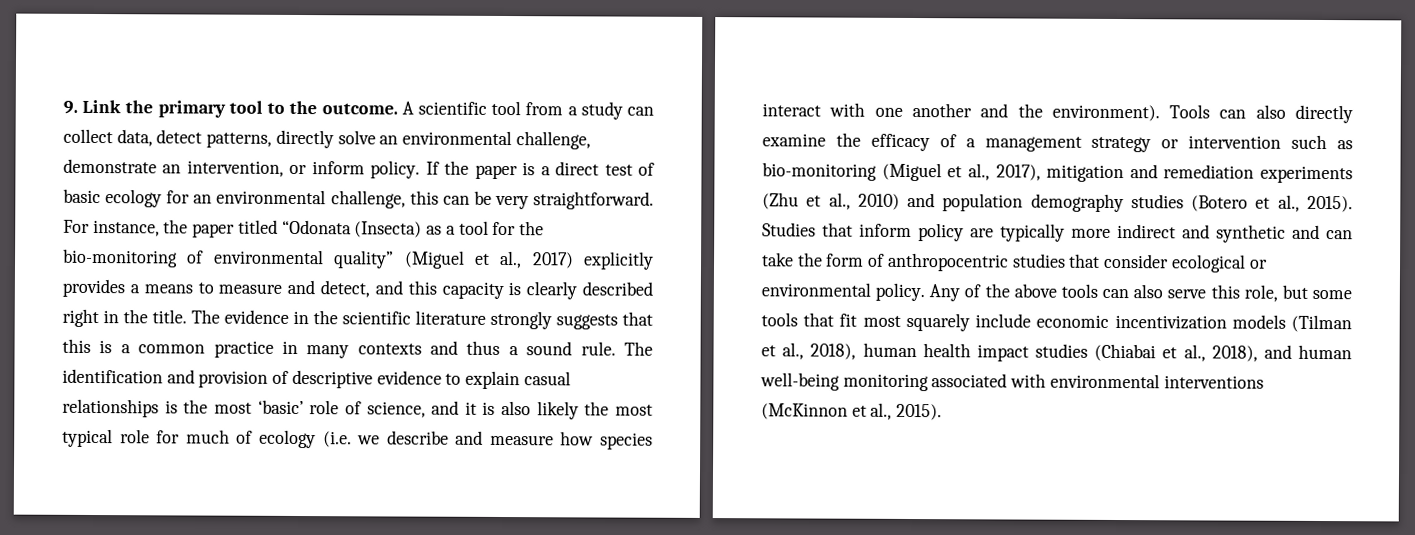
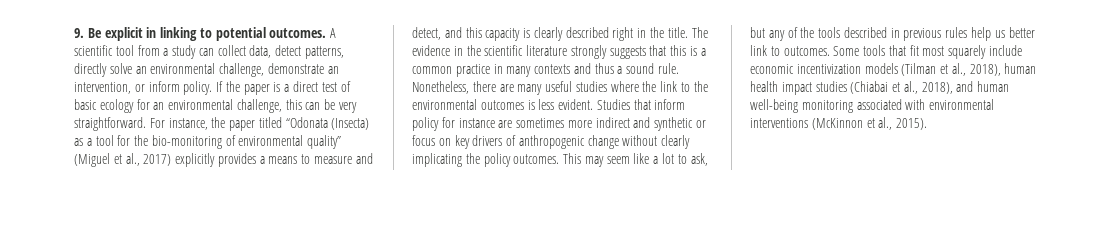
[82,99,398,118] Link the primary tool to the outcome. -> [87,27,327,41] Be explicit in linking to potential outcomes.
[624,341,654,356] [62,368,571,390] [62,398,653,420] [62,428,653,450] [762,102,1353,124] [762,132,1353,153] [762,162,1353,184] [762,192,1353,213] [762,222,1353,243] [762,252,1268,273] [761,282,1352,302] The identification and provision of descriptive evidence to explain casual relationships is the most ‘basic’ role of science, and it is also likely the most typical role for much of ecology (i.e. we describe and measure how species interact with one another and the environment). Tools can also directly examine the efficacy of a management strategy or intervention such as bio-monitoring (Miguel et al., 2017), mitigation and remediation experiments (Zhu et al., 2010) and population demography studies (Botero et al., 2015). Studies that inform policy are typically more indirect and synthetic and can take the form of anthropocentric studies that consider ecological or environmental policy. Any of the above tools can also serve this role, but some -> [412,81,708,95] [412,99,686,110] [412,117,707,131] [412,135,691,149] [412,153,708,167] [750,27,1035,41] [750,45,860,56] Nonetheless, there are many useful studies where the link to the environmental outcomes is less evident. Studies that inform policy for instance are sometimes more indirect and synthetic or focus on key drivers of anthropogenic change without clearly implicating the policy outcomes. This may seem like a lot to ask, but any of the tools described in previous rules help us better link to outcomes. Some

